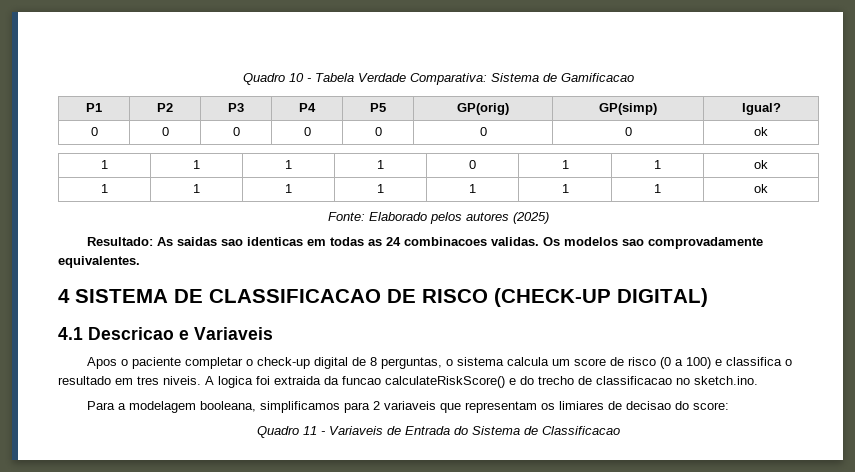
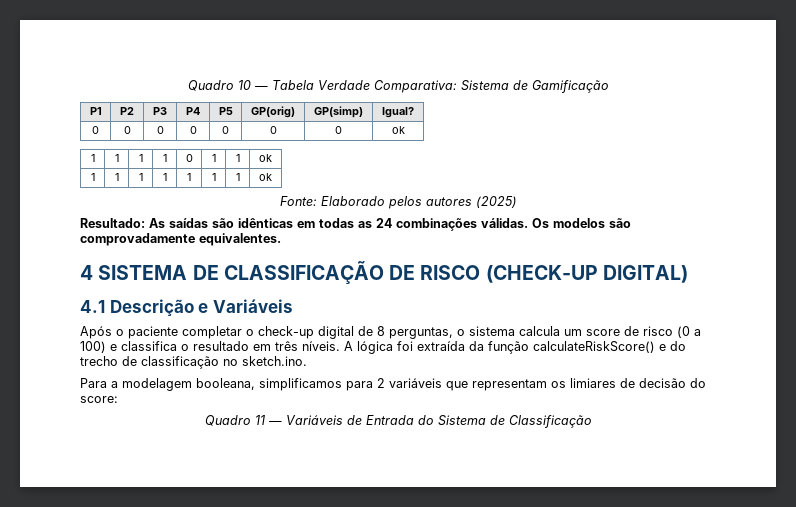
[307,78,312,82] - -> [254,86,268,90] —
[561,73,634,82] Gamificacao -> [531,80,609,93] Gamificação
[177,237,304,246] saidas sao identicas -> [169,218,293,228] saídas são idênticas
[404,237,540,246] combinacoes validas. -> [396,218,528,231] combinações válidas.
[622,239,645,246] sao -> [609,218,631,228] são
[209,289,381,303] CLASSIFICACAO -> [223,261,384,284] CLASSIFICAÇÃO
[88,327,273,340] [87,357,118,369] Descricao e Variaveis // Apos -> [109,299,293,316] [80,326,112,339] Descrição e Variáveis // Após
[137,376,381,388] tres niveis. A logica foi extraida da funcao -> [275,341,529,354] três níveis. A lógica foi extraída da função
[596,376,672,385] classificacao -> [141,356,219,369] classificação
[384,401,437,410] variaveis -> [389,378,442,388] variáveis
[626,401,672,410] decisao -> [639,378,686,388] decisão
[321,426,383,435] - Variaveis -> [268,415,343,425] — Variáveis
[542,426,620,435] Classificacao -> [508,415,592,428] Classificação

